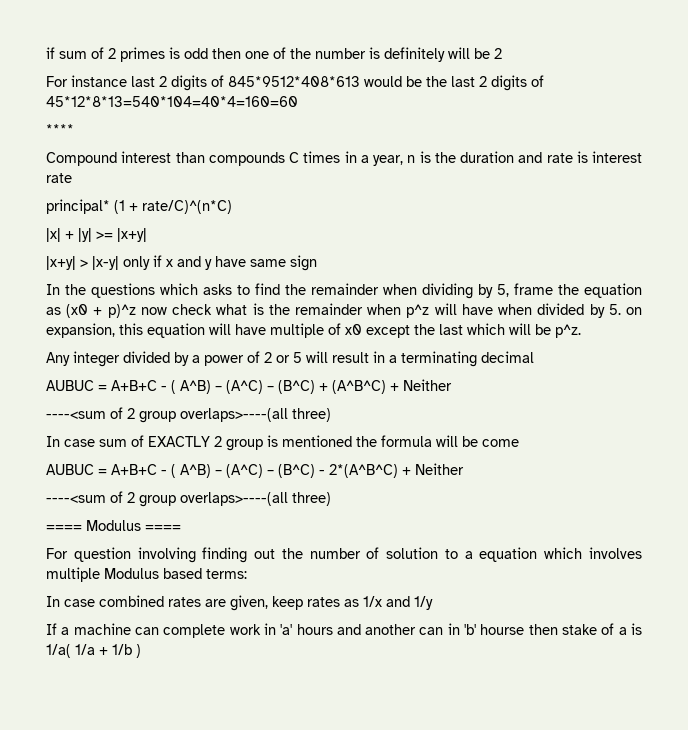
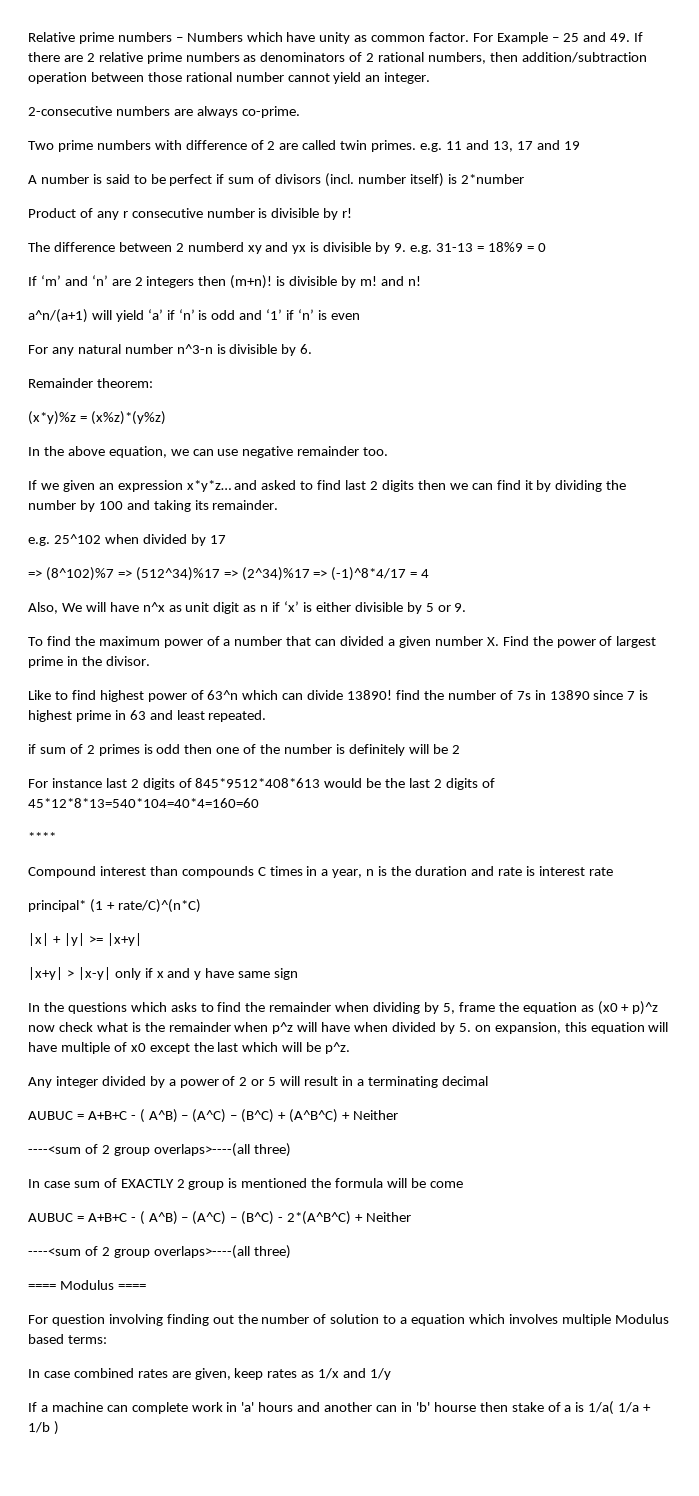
(46, 53) none -> [28,32,643,44] [28,52,647,64] [28,72,431,84] [28,106,300,118] [28,140,580,152] [28,173,524,187] [28,208,353,220] [28,242,546,254] [28,275,421,289] [28,309,360,323] [28,344,313,356] [28,378,153,388] [28,411,166,425] [28,446,389,458] [28,480,627,492] [28,500,279,512] [28,534,226,546] [28,567,430,581] [28,601,467,614] [28,636,657,648] [28,656,150,668] [28,690,649,702] [28,710,267,722] Relative prime numbers – Numbers which have unity as common factor. For Example – 25 and 49. If there are 2 relative prime numbers as denominators of 2 rational numbers, then addition/subtraction operation between those rational number cannot yield an integer. // 2-consecutive numbers are always co-prime. // Two prime numbers with difference of 2 are called twin primes. e.g. 11 and 13, 17 and 19 // A number is said to be perfect if sum of divisors (incl. number itself) is 2*number // Product of any r consecutive number is divisible by r! // The difference between 2 numberd xy and yx is divisible by 9. e.g. 31-13 = 18%9 = 0 // If ‘m’ and ‘n’ are 2 integers then (m+n)! is divisible by m! and n! // a^n/(a+1) will yield ‘a’ if ‘n’ is odd and ‘1’ if ‘n’ is even // For any natural number n^3-n is divisible by 6. // Remainder theorem: // (x*y)%z = (x%z)*(y%z) // In the above equation, we can use negative remainder too. // If we given an expression x*y*z… and asked to find last 2 digits then we can find it by dividing the number by 100 and taking its remainder. // e.g. 25^102 when divided by 17 // => (8^102)%7 => (512^34)%17 => (2^34)%17 => (-1)^8*4/17 = 4 // Also, We will have n^x as unit digit as n if ‘x’ is either divisible by 5 or 9. // To find the maximum power of a number that can divided a given number X. Find the power of largest prime in the divisor. // Like to find highest power of 63^n which can divide 13890! find the number of 7s in 13890 since 7 is highest prime in 63 and least repeated. //

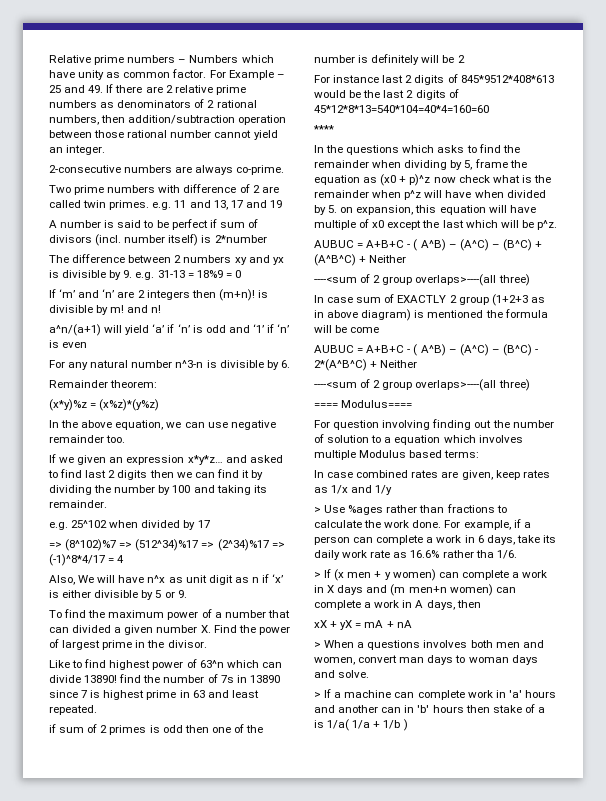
[28,208,353,220] // Product of any r consecutive number is divisible by r! -> (267, 239) none
[187,242,244,252] numberd -> [183,255,232,263] numbers
[28,866,613,878] [28,899,201,913] [28,933,142,946] [28,967,299,980] // Compound interest than compounds C times in a year, n is the duration and rate is interest rate // principal* (1 + rate/C)^(n*C) // |x| + |y| >= |x+y| // |x+y| > |x-y| only if x and y have same sign -> (334, 129) none
[28,1076,488,1088] // Any integer divided by a power of 2 or 5 will result in a terminating decimal -> (557, 225) none
(225, 1185) none -> [491,294,545,306] [314,309,412,321] (1+2+3 as in above diagram)
[59,1280,146,1290] Modulus ==== -> [341,400,413,408] Modulus====
(392, 1374) none -> [314,504,507,515] [314,519,531,530] [314,535,556,545] [314,550,517,560] [314,569,548,581] [314,584,516,596] [314,600,481,610] [314,620,412,630] [314,640,544,650] [314,655,538,665] [314,670,370,678] [314,692,321,698] > Use %ages rather than fractions to calculate the work done. For example, if a person can complete a work in 6 days, take its daily work rate as 16.6% rather tha 1/6. // > If (x men + y women) can complete a work in X days and (m men+n women) can complete a work in A days, then // xX + yX = mA + nA // > When a questions involves both men and women, convert man days to woman days and solve. // >
[433,1402,476,1412] hourse -> [432,705,464,713] hours

